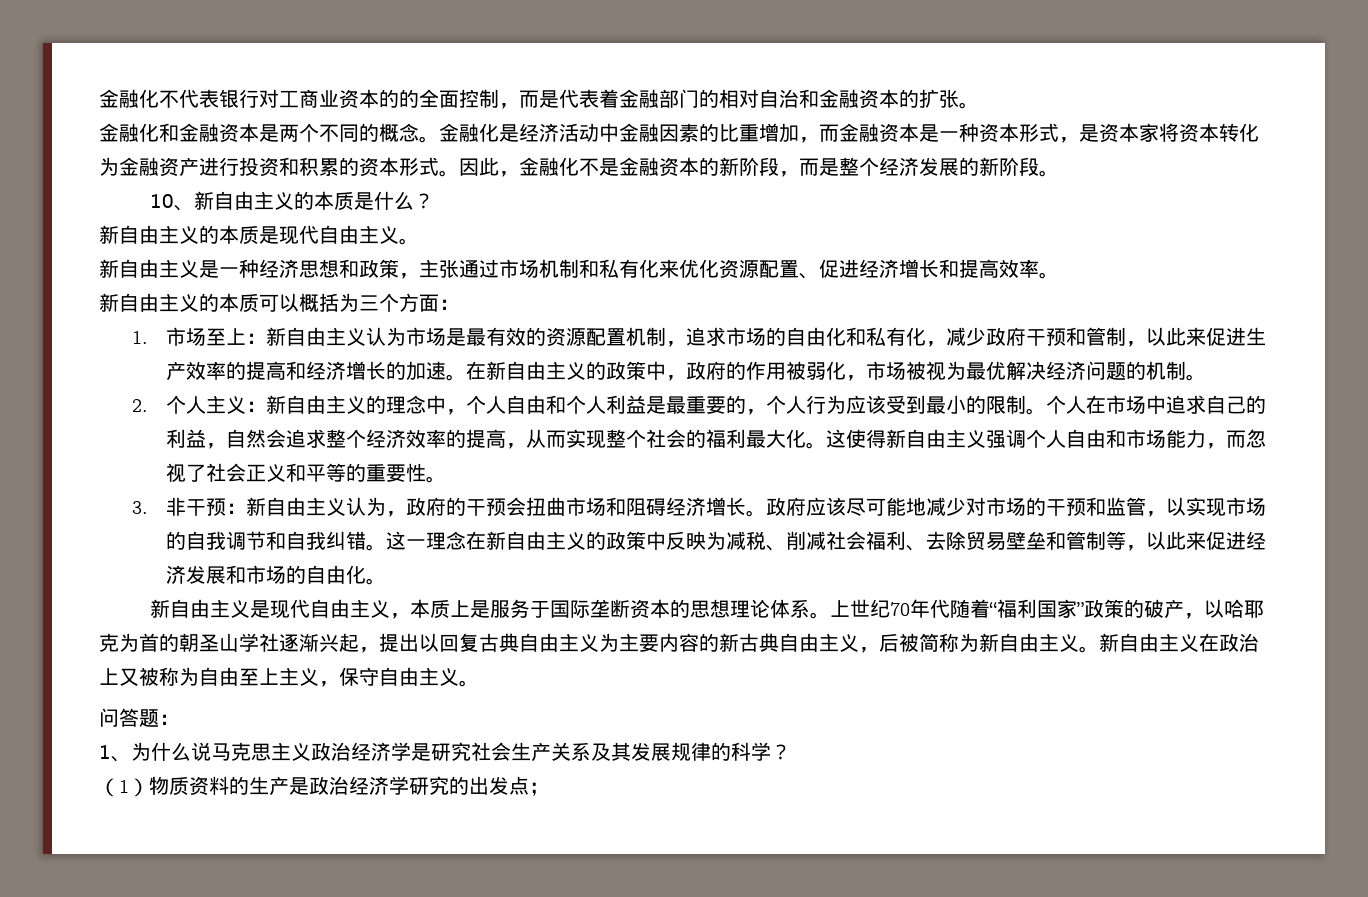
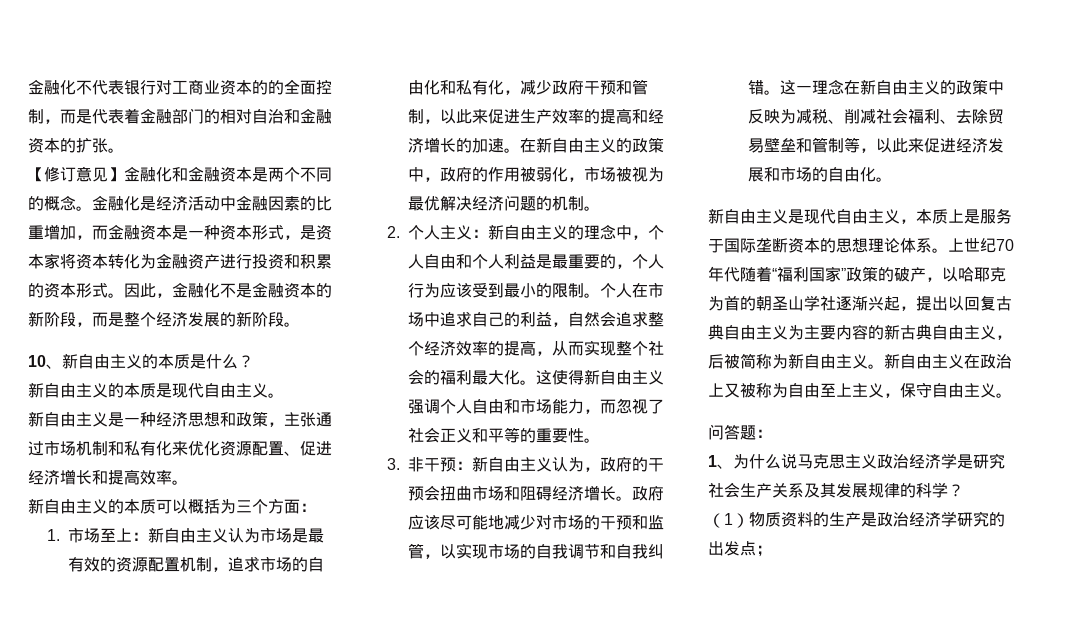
(979, 105) none -> [28,166,124,182] 【修订意见】

